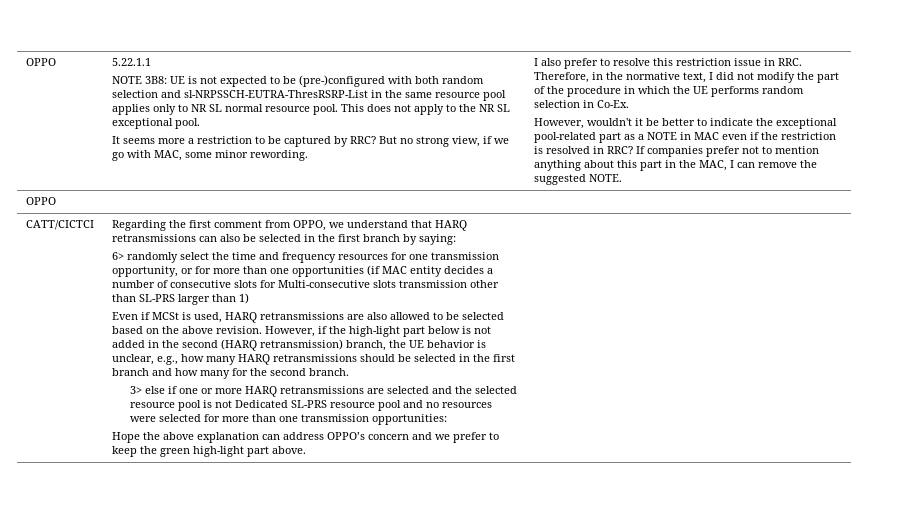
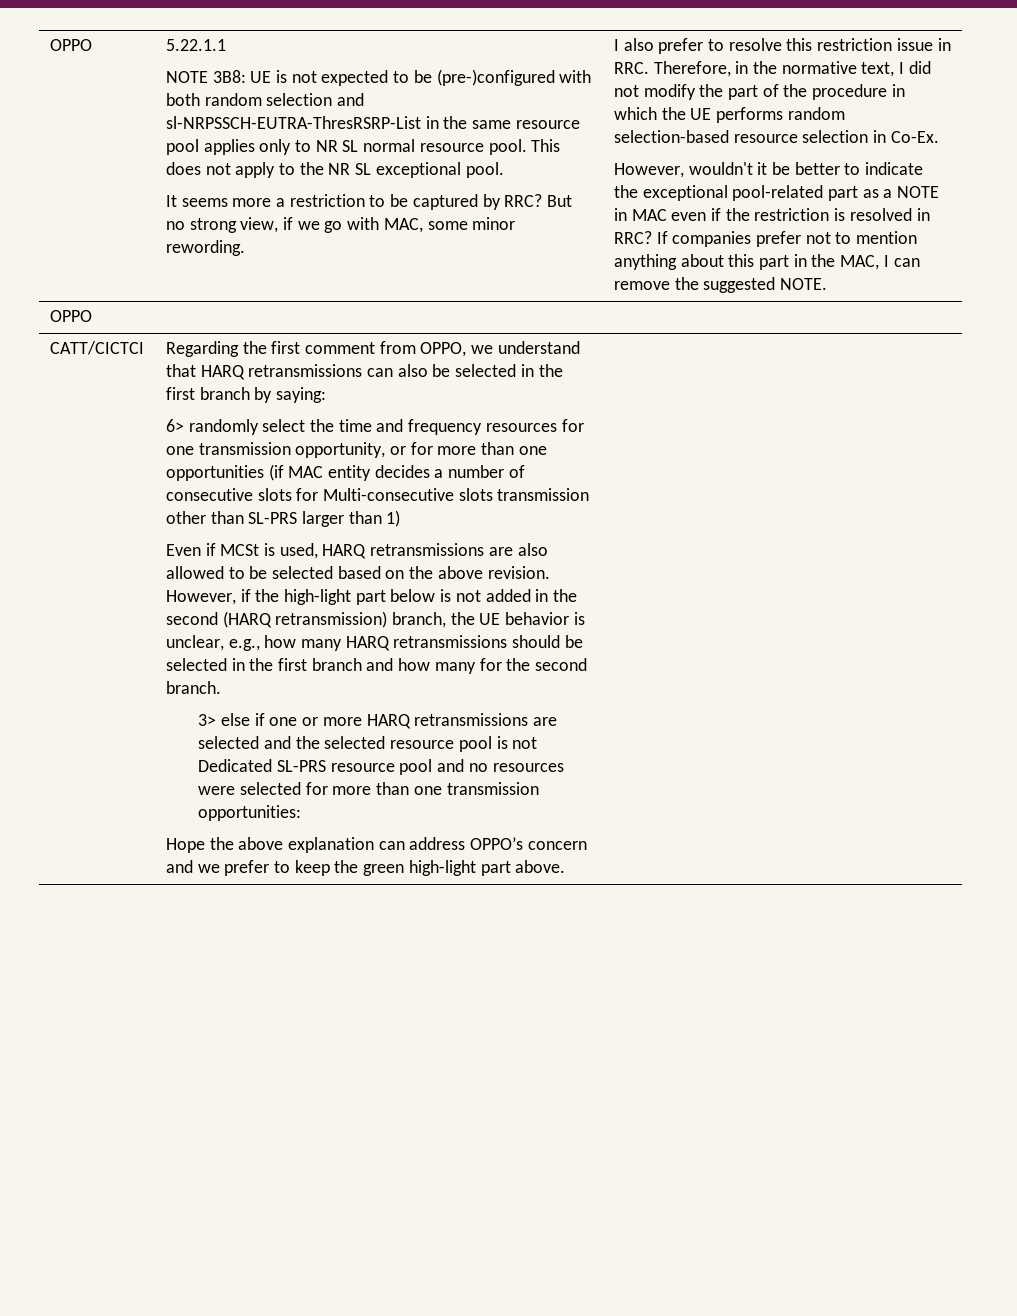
(804, 90) none -> [613,130,798,143] selection-based resource

